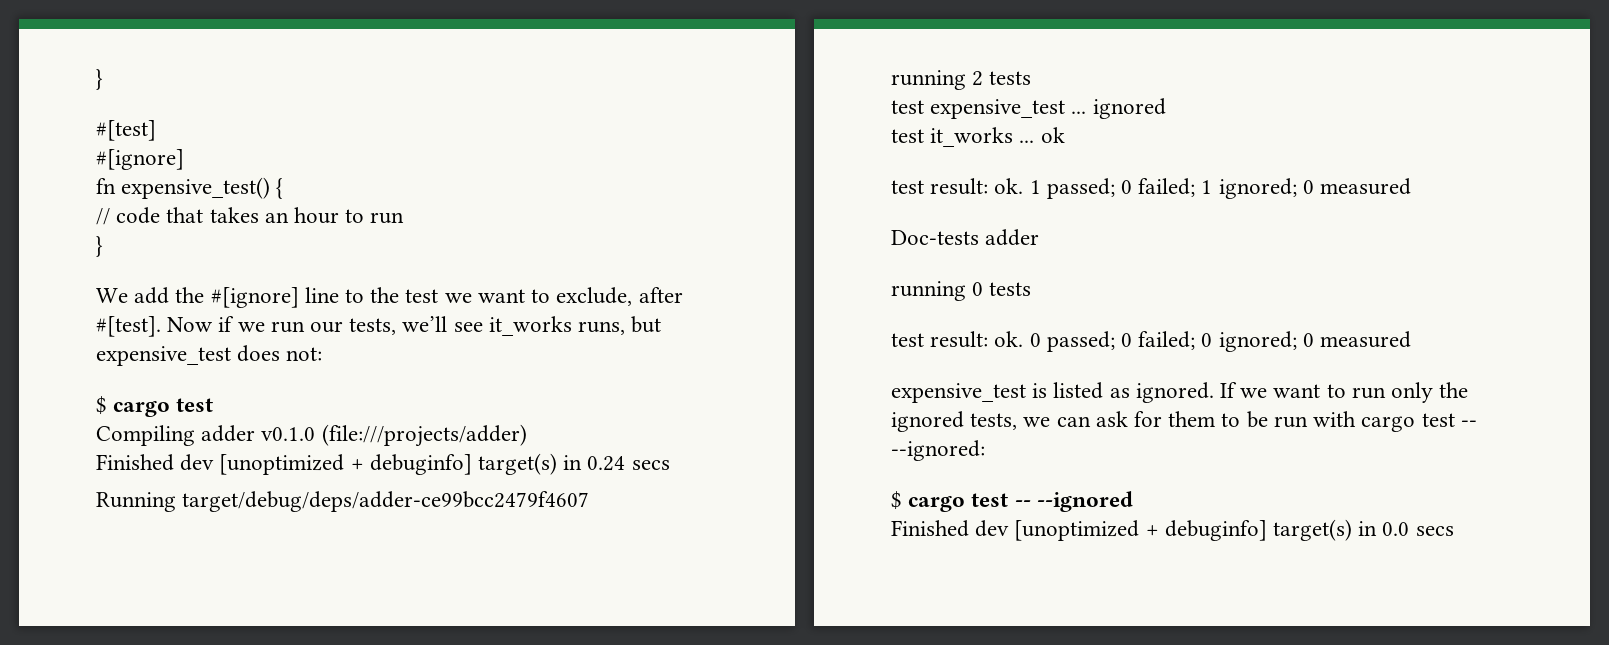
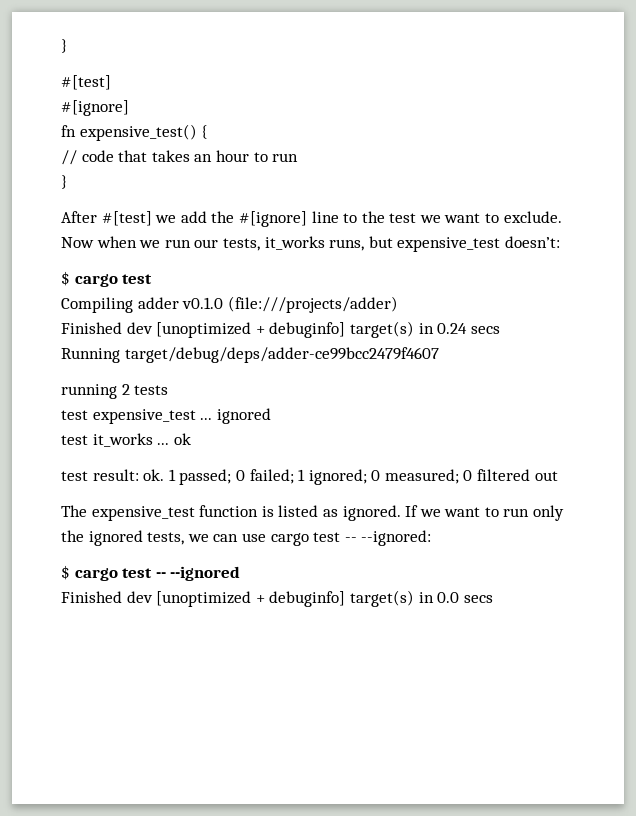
[96,288,128,303] We -> [61,211,177,226] After #[test] we
[556,287,683,306] [96,316,235,337] exclude, after #[test]. Now if -> [503,211,562,223] [61,236,137,248] exclude. Now when
[402,316,483,332] we’ll see -> (260, 244) none
[237,345,323,362] does not: -> [504,236,560,248] doesn’t:
[1320,178,1412,195] [891,229,1040,246] [891,281,1032,301] [891,331,1412,352] [891,383,1026,403] measured // Doc-tests adder // running 0 tests // test result: ok. 0 passed; 0 failed; 0 ignored; 0 measured // expensive_test -> [384,469,558,484] [61,505,259,521] measured; 0 filtered out // The expensive_test function
[1095,411,1357,428] ask for them to be run with -> [241,533,266,542] use

